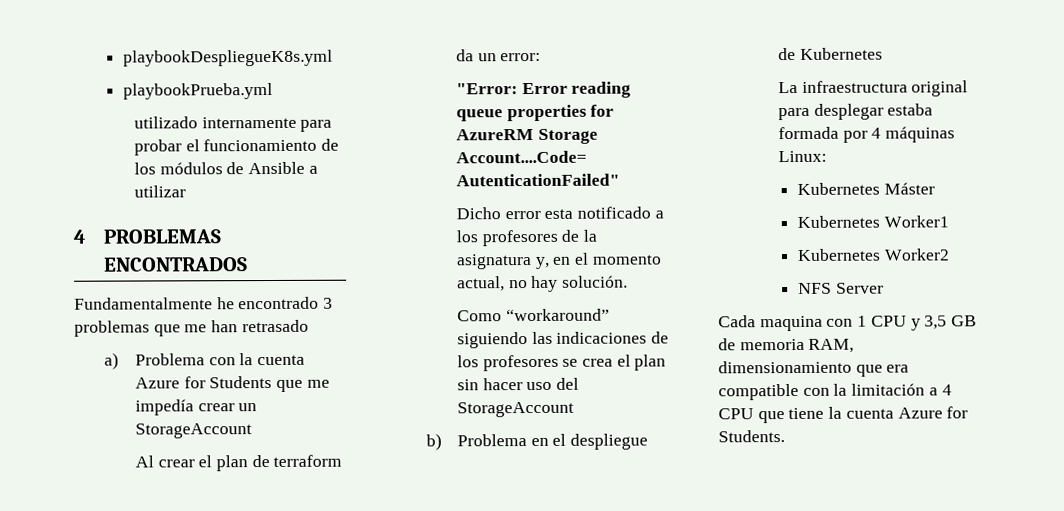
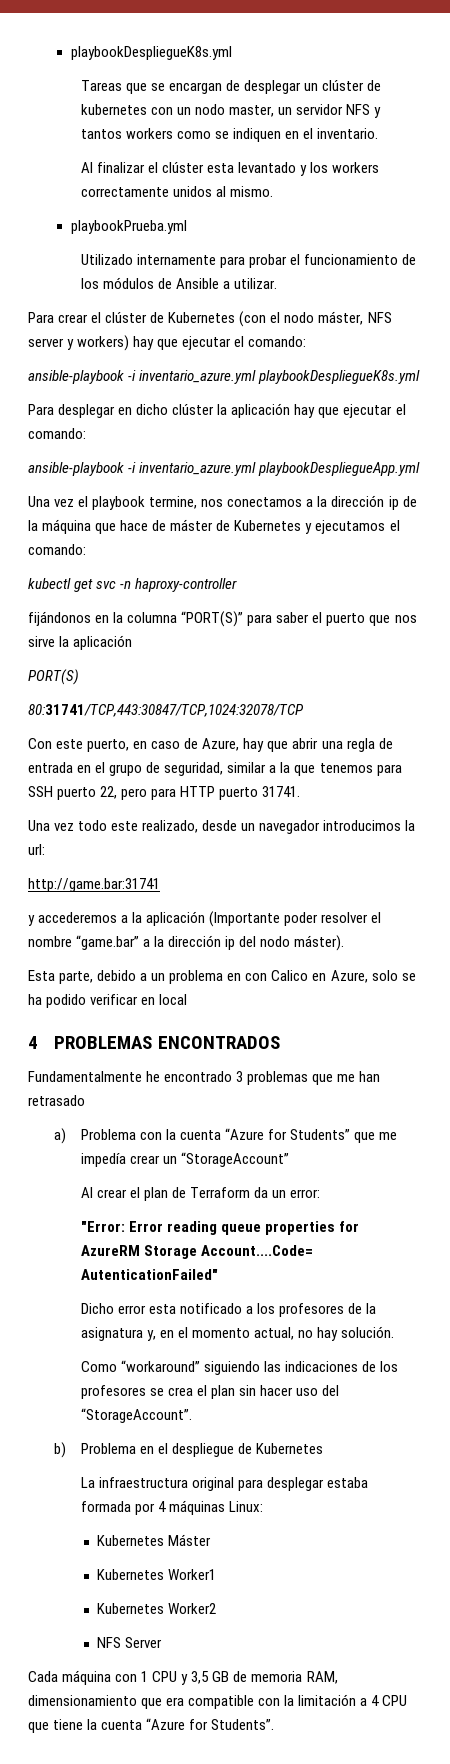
[122,49,333,67] playbookDespliegueK8s.yml -> [70,46,232,60] [80,80,382,94] [80,104,382,118] [80,128,379,142] [80,162,380,176] [80,186,273,197] playbookDespliegueK8s.yml // Tareas que se encargan de desplegar un clúster de kubernetes con un nodo master, un servidor NFS y tantos workers como se indiquen en el inventario. // Al finalizar el clúster esta levantado y los workers correctamente unidos al mismo.
[133,116,198,129] utilizado -> [80,254,133,265] Utilizado
[133,185,186,198] utilizar -> [234,278,278,289] [28,311,392,327] [28,335,307,351] [28,370,421,384] [28,403,406,418] [28,428,86,439] [28,462,421,476] [28,495,417,510] [28,519,400,534] [28,544,86,555] [28,578,238,592] [28,611,417,627] [28,635,133,650] [28,669,79,685] [28,704,304,717] [28,738,393,752] [28,762,402,776] [28,786,301,800] [28,820,416,834] [28,844,45,855] [28,878,160,892] [28,911,382,927] [28,935,345,951] [28,970,416,984] [28,994,188,1008] utilizar. // Para crear el clúster de Kubernetes (con el nodo máster, NFS server y workers) hay que ejecutar el comando: // ansible-playbook -i inventario_azure.yml playbookDespliegueK8s.yml // Para desplegar en dicho clúster la aplicación hay que ejecutar el comando: // ansible-playbook -i inventario_azure.yml playbookDespliegueApp.yml // Una vez el playbook termine, nos conectamos a la dirección ip de la máquina que hace de máster de Kubernetes y ejecutamos el comando: // kubectl get svc -n haproxy-controller // fijándonos en la columna “PORT(S)” para saber el puerto que nos sirve la aplicación // PORT(S) // 80:31741/TCP,443:30847/TCP,1024:32078/TCP // Con este puerto, en caso de Azure, hay que abrir una regla de entrada en el grupo de seguridad, similar a la que tenemos para SSH puerto 22, pero para HTTP puerto 31741. // Una vez todo este realizado, desde un navegador introducimos la url: // http://game.bar:31741 // y accederemos a la aplicación (Importante poder resolver el nombre “game.bar” a la dirección ip del nodo máster). // Esta parte, debido a un problema en con Calico en Azure, solo se ha podido verificar en local
[134,375,273,389] Azure for Students -> [224,1128,351,1140] “Azure for Students”
[134,423,252,439] StorageAccount -> [180,1152,289,1167] “StorageAccount”
[273,454,343,467] terraform -> [190,1187,251,1198] Terraform
[456,401,574,418] StorageAccount -> [80,1408,192,1423] “StorageAccount”.
[759,315,823,332] maquina -> [62,1670,112,1685] máquina
[897,406,969,419] [718,430,785,443] Azure for Students. -> [146,1718,275,1730] “Azure for Students”.

